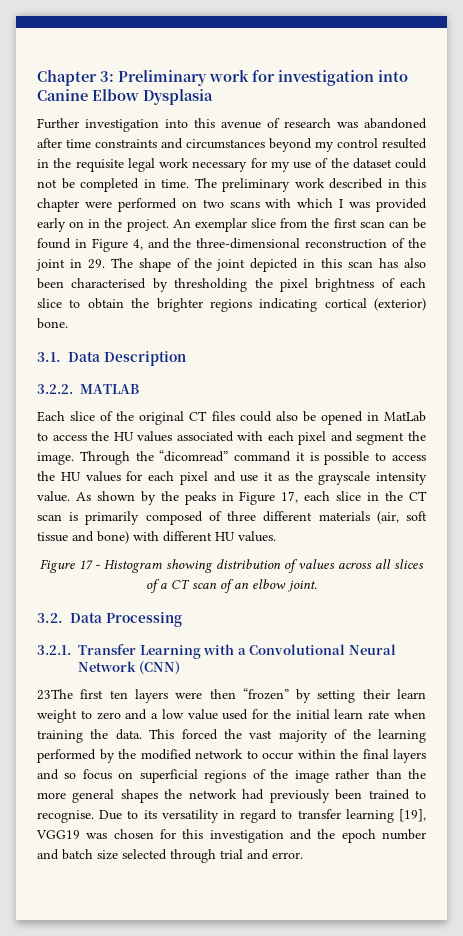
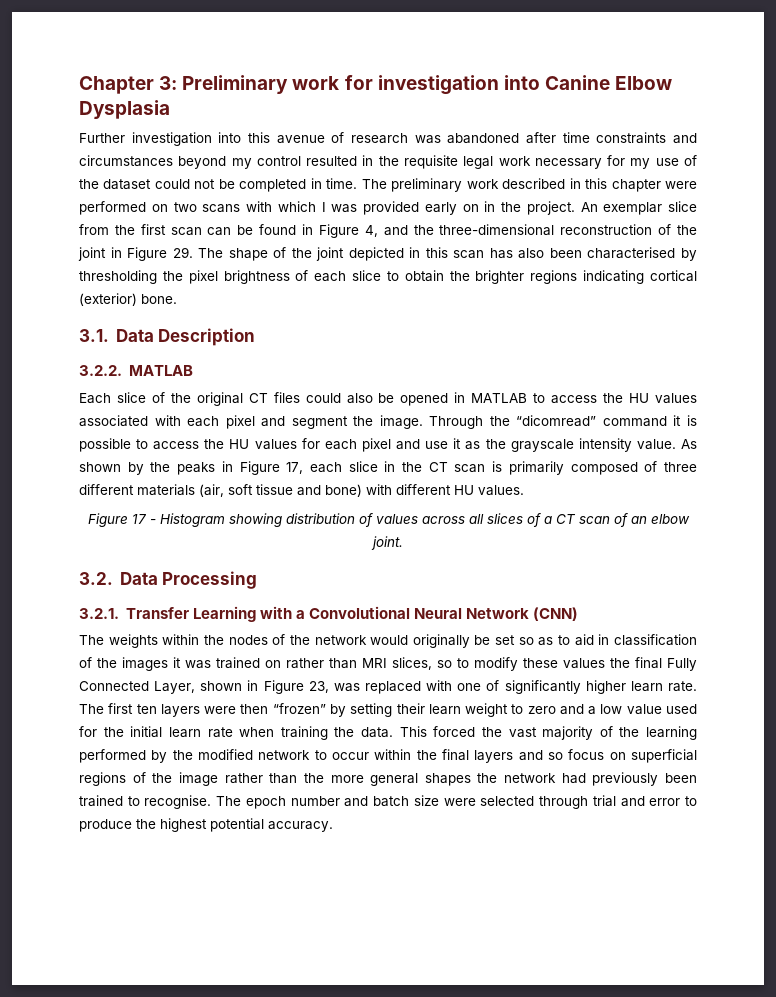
(82, 263) none -> [127,247,168,261] Figure
[383,411,426,422] MatLab -> [471,393,528,403] MATLAB
[37,689,73,700] 23The -> [79,634,697,648] [79,657,697,671] [79,680,697,694] [79,704,104,714] The weights within the nodes of the network would originally be set so as to aid in classification of the images it was trained on rather than MRI slices, so to modify these values the final Fully Connected Layer, shown in Figure 23, was replaced with one of significantly higher learn rate. The
[99,809,426,823] [36,829,336,843] Due to its versatility in regard to transfer learning [19], VGG19 was chosen for this investigation and the -> [216,796,242,806] The
(118, 855) none -> [443,798,476,806] were
[272,852,303,859] error. -> [649,796,698,806] [79,818,333,832] error to produce the highest potential accuracy.

